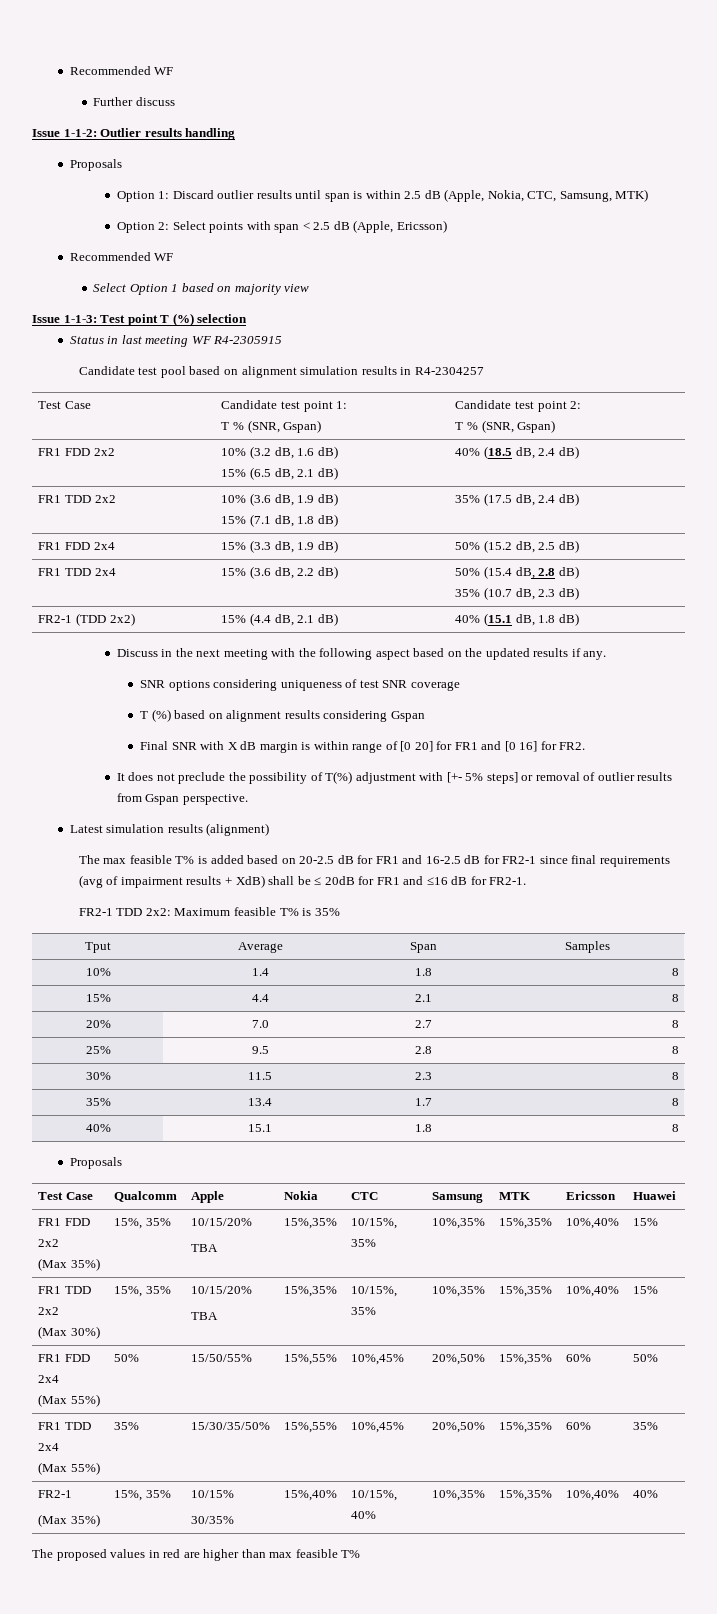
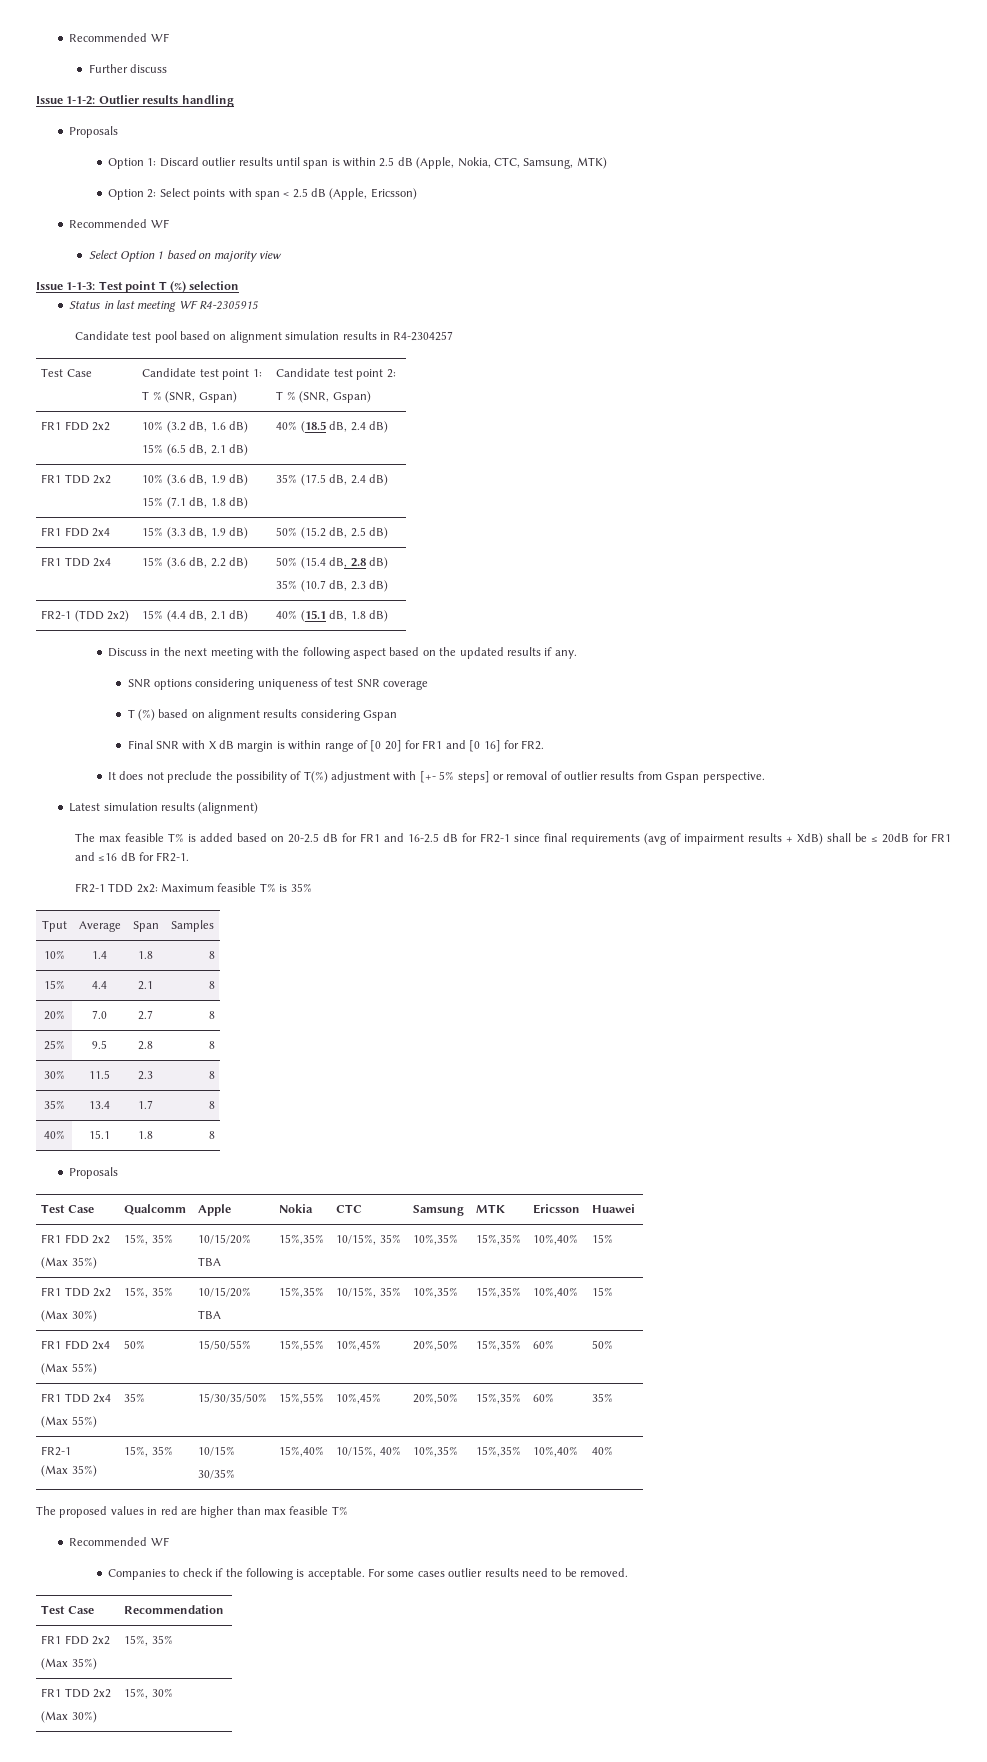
(361, 1554) none -> [69,1537,169,1546] [108,1568,629,1580] [41,1605,94,1614] [124,1605,225,1614] [41,1635,111,1645] [41,1658,97,1670] [124,1635,173,1646] [41,1688,112,1698] [41,1711,97,1723] [124,1688,173,1699] // Recommended WF // Companies to check if the following is acceptable. For some cases outlier results need to be removed. // Test Case | Recommendation // FR1 FDD 2x2 // (Max 35%) | 15%, 35% // FR1 TDD 2x2 // (Max 30%) | 15%, 30%

